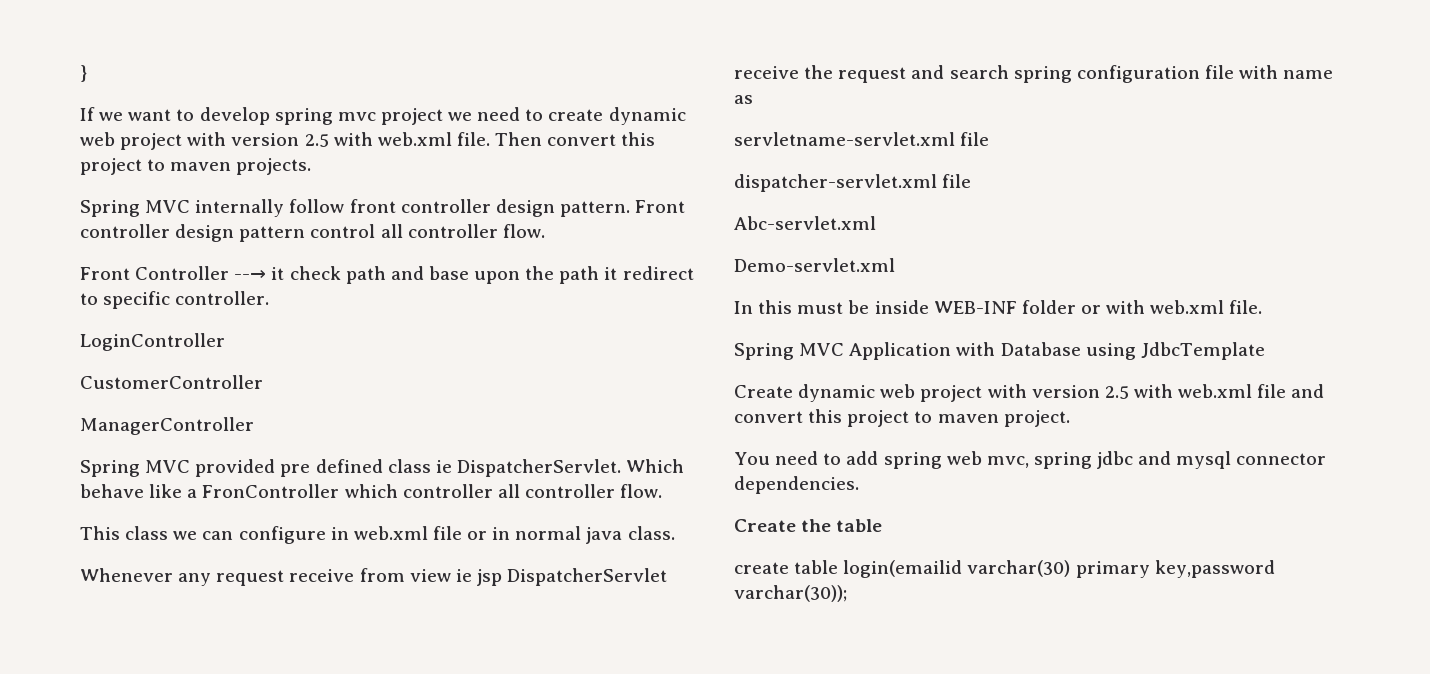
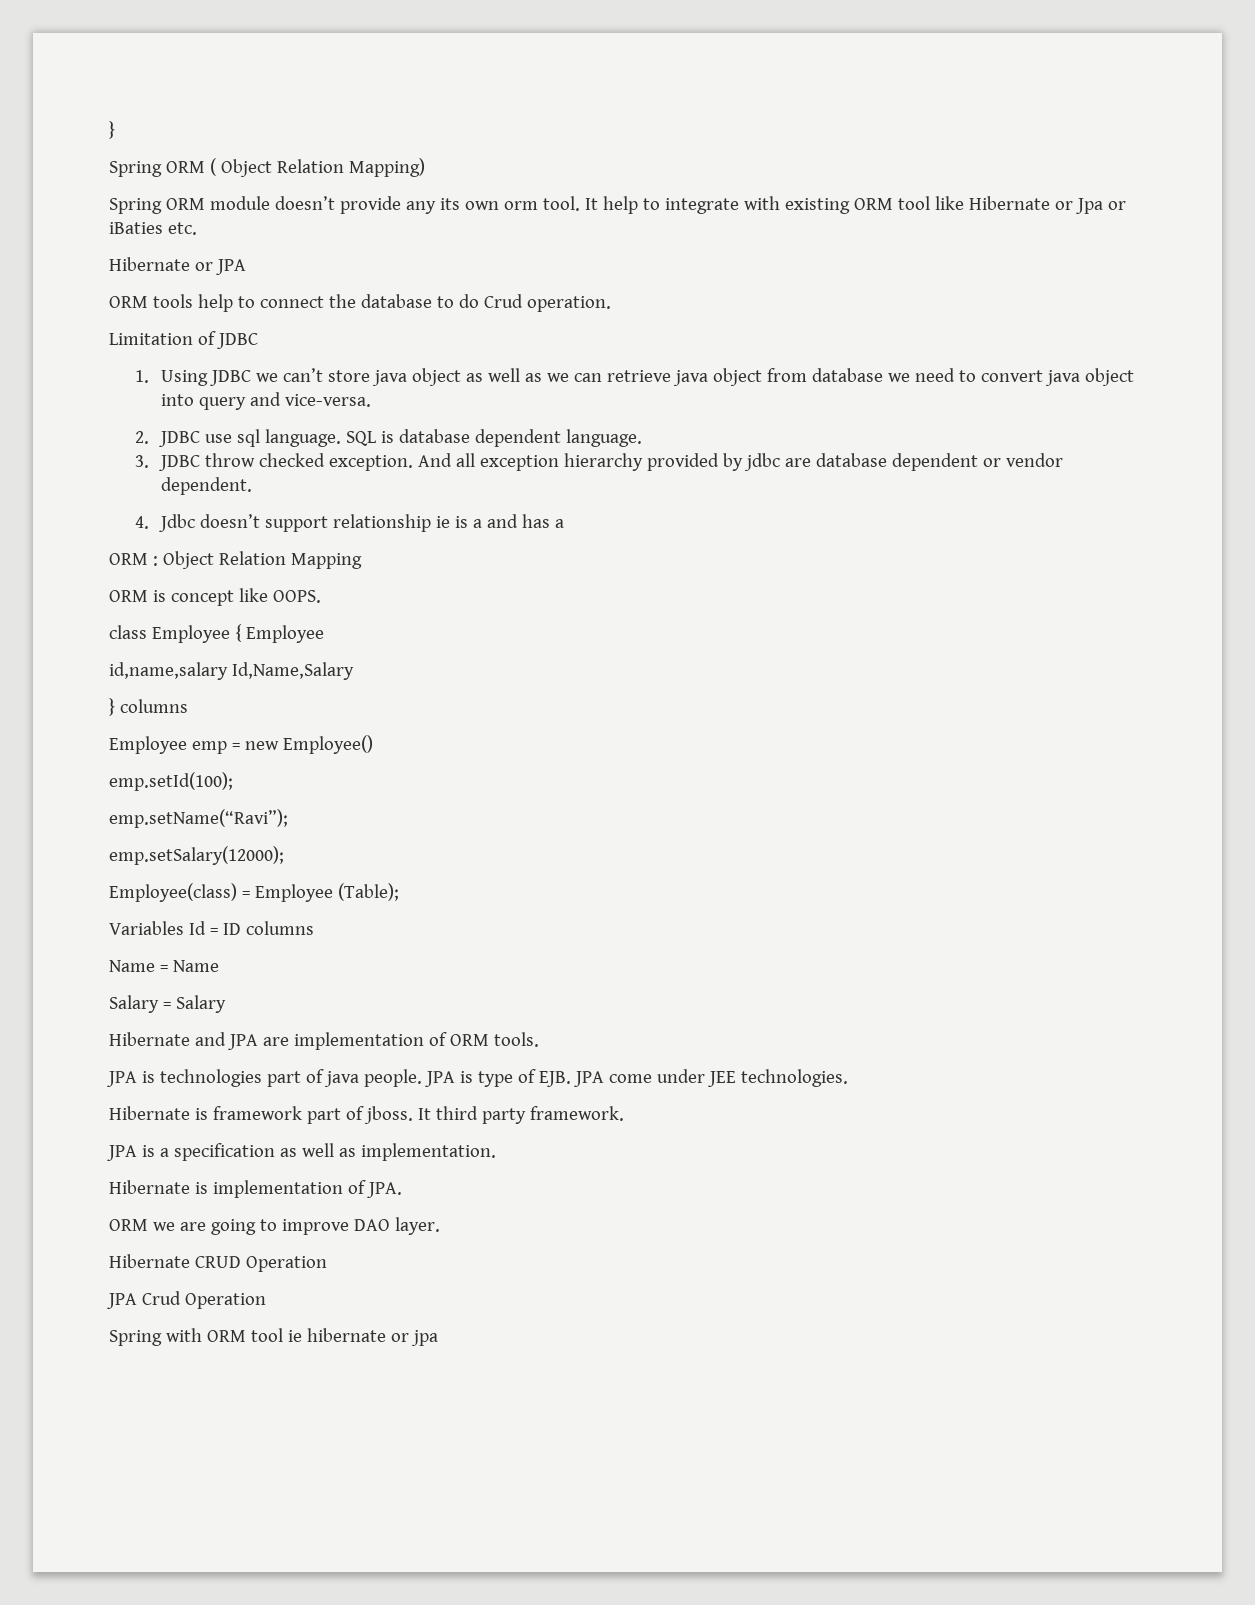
[80,107,686,125] [80,132,656,150] [80,158,312,175] [80,199,686,217] [80,224,545,242] [80,266,694,284] [80,291,270,309] [80,333,225,351] [80,375,263,389] [80,417,254,435] [80,459,685,477] [80,484,663,498] [80,526,675,544] [80,568,668,586] [734,65,1334,83] [734,95,753,104] [734,132,990,146] [734,174,972,192] [734,216,876,230] [734,258,895,272] [734,300,1263,314] [734,342,1265,360] [734,384,1325,402] [734,409,1070,427] [734,451,1327,469] [734,476,859,494] [734,519,883,532] [734,560,1275,578] [734,585,847,602] If we want to develop spring mvc project we need to create dynamic web project with version 2.5 with web.xml file. Then convert this project to maven projects. // Spring MVC internally follow front controller design pattern. Front controller design pattern control all controller flow. // Front Controller --→ it check path and base upon the path it redirect to specific controller. // LoginController // CustomerController // ManagerController // Spring MVC provided pre defined class ie DispatcherServlet. Which behave like a FronController which controller all controller flow. // This class we can configure in web.xml file or in normal java class. // Whenever any request receive from view ie jsp DispatcherServlet receive the request and search spring configuration file with name as // servletname-servlet.xml file // dispatcher-servlet.xml file // Abc-servlet.xml // Demo-servlet.xml // In this must be inside WEB-INF folder or with web.xml file. // Spring MVC Application with Database using JdbcTemplate // Create dynamic web project with version 2.5 with web.xml file and convert this project to maven project. // You need to add spring web mvc, spring jdbc and mysql connector dependencies. // Create the table // create table login(emailid varchar(30) primary key,password varchar(30)); -> [109,158,425,177] [109,196,1126,214] [109,222,197,235] [109,257,246,275] [109,294,611,312] [109,331,258,349] [135,368,1135,386] [161,392,372,410] [135,429,643,447] [135,453,1064,471] [161,477,253,495] [135,514,565,532] [109,551,362,569] [109,588,321,606] [109,624,324,643] [109,662,354,680] [109,698,188,716] [109,735,373,754] [109,772,233,791] [109,809,288,828] [109,846,284,865] [109,883,399,902] [109,921,314,935] [109,960,219,972] [109,995,226,1013] [109,1032,539,1050] [107,1069,848,1087] [109,1106,624,1124] [107,1143,496,1161] [109,1180,402,1198] [109,1217,440,1235] [109,1254,327,1272] [107,1291,266,1309] [109,1328,438,1346] Spring ORM ( Object Relation Mapping) // Spring ORM module doesn’t provide any its own orm tool. It help to integrate with existing ORM tool like Hibernate or Jpa or iBaties etc. // Hibernate or JPA // ORM tools help to connect the database to do Crud operation. // Limitation of JDBC // 1. Using JDBC we can’t store java object as well as we can retrieve java object from database we need to convert java object into query and vice-versa. // 2. JDBC use sql language. SQL is database dependent language. // 3. JDBC throw checked exception. And all exception hierarchy provided by jdbc are database dependent or vendor dependent. // 4. Jdbc doesn’t support relationship ie is a and has a // ORM : Object Relation Mapping // ORM is concept like OOPS. // class Employee { Employee // id,name,salary Id,Name,Salary // } columns // Employee emp = new Employee() // emp.setId(100); // emp.setName(“Ravi”); // emp.setSalary(12000); // Employee(class) = Employee (Table); // Variables Id = ID columns // Name = Name // Salary = Salary // Hibernate and JPA are implementation of ORM tools. // JPA is technologies part of java people. JPA is type of EJB. JPA come under JEE technologies. // Hibernate is framework part of jboss. It third party framework. // JPA is a specification as well as implementation. // Hibernate is implementation of JPA. // ORM we are going to improve DAO layer. // Hibernate CRUD Operation // JPA Crud Operation // Spring with ORM tool ie hibernate or jpa

